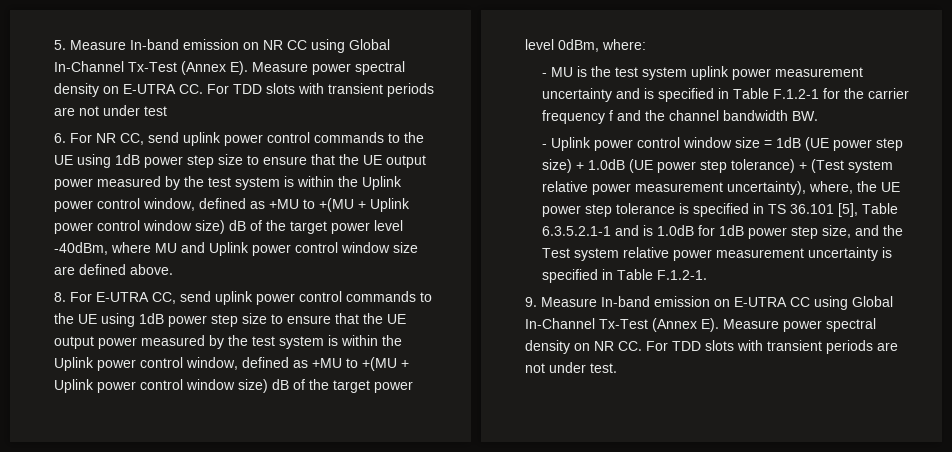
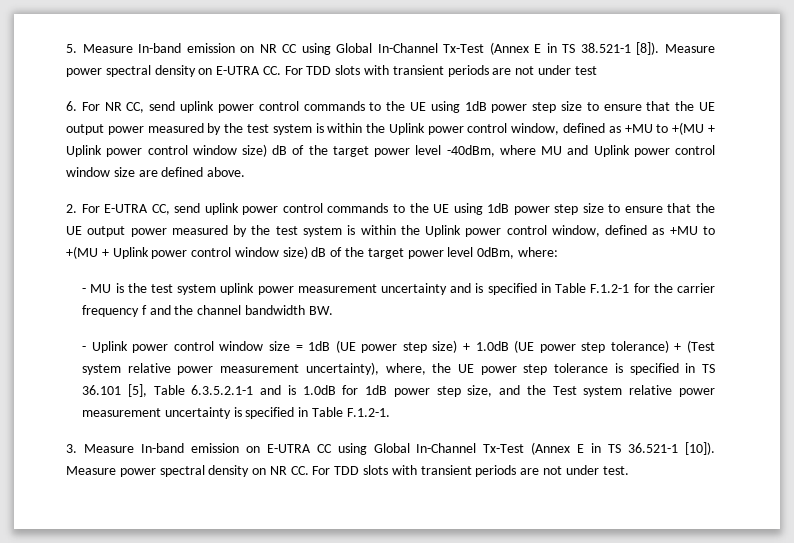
[230,61,249,75] E). -> [534,42,660,55] E in TS 38.521-1 [8]).
[54,292,67,302] 8. -> [66,204,78,213] 2.
[525,297,538,307] 9. -> [66,444,78,453] 3.
[701,318,720,332] E). -> [577,442,715,455] E in TS 36.521-1 [10]).

